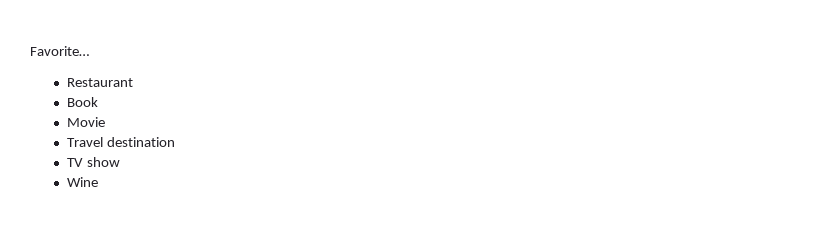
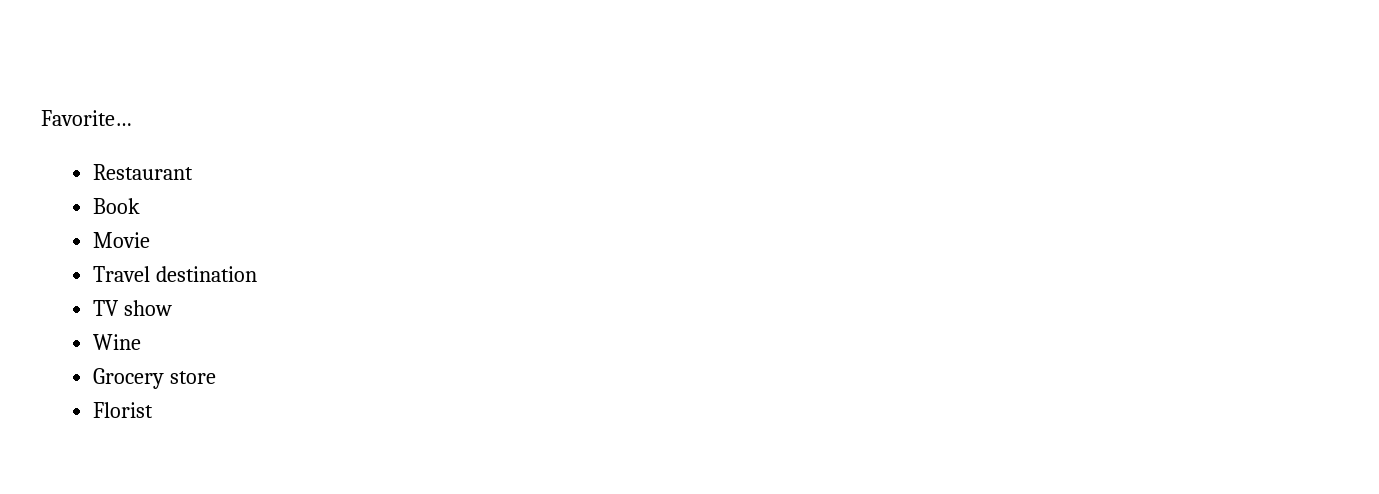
(99, 182) none -> [93,368,216,389] [93,402,154,418] // Grocery store // Florist

